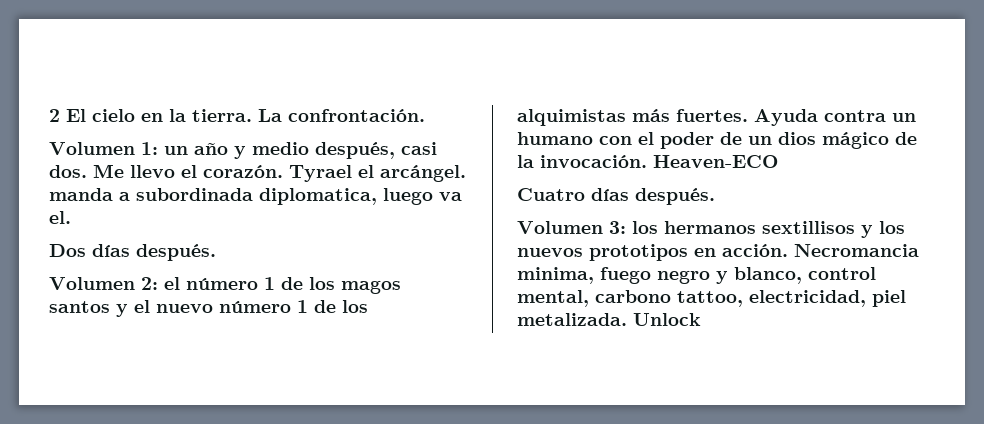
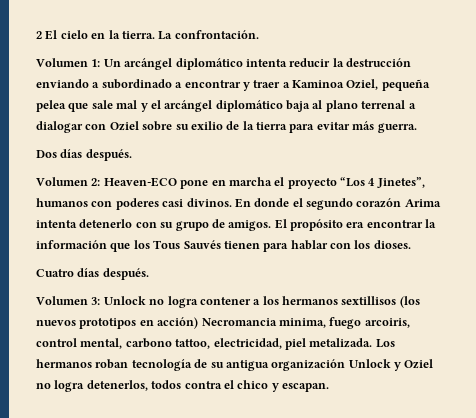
[164,142,437,159] [49,164,466,182] [49,188,462,205] [49,211,71,224] un año y medio después, casi dos. Me llevo el corazón. Tyrael el arcángel. manda a subordinada diplomatica, luego va el. -> [103,58,411,70] [36,79,430,91] [36,100,416,112] [36,121,417,133] Un arcángel diplomático intenta reducir la destrucción enviando a subordinado a encontrar y traer a Kaminoa Oziel, pequeña pelea que sale mal y el arcángel diplomático baja al plano terrenal a dialogar con Oziel sobre su exilio de la tierra para evitar más guerra.
[164,277,401,294] [49,300,368,317] [517,109,916,126] [517,132,917,149] [517,155,778,168] el número 1 de los magos santos y el nuevo número 1 de los alquimistas más fuertes. Ayuda contra un humano con el poder de un dios mágico de la invocación. Heaven-ECO -> [103,177,425,189] [36,198,441,210] [36,219,437,231] [36,240,411,252] Heaven-ECO pone en marcha el proyecto “Los 4 Jinetes”, humanos con poderes casi divinos. En donde el segundo corazón Arima intenta detenerlo con su grupo de amigos. El propósito era encontrar la información que los Tous Sauvés tienen para hablar con los dioses.
(626, 227) none -> [103,296,261,308] Unlock no logra contener a
[861,221,905,238] y los -> [399,296,420,308] (los
[722,244,788,257] acción. -> [157,317,199,329] acción)
[657,267,802,284] negro y blanco, -> [364,318,410,328] arcoiris,
[633,313,701,326] Unlock -> [375,339,395,348] [36,359,434,371] [36,380,329,392] Los hermanos roban tecnología de su antigua organización Unlock y Oziel no logra detenerlos, todos contra el chico y escapan.

